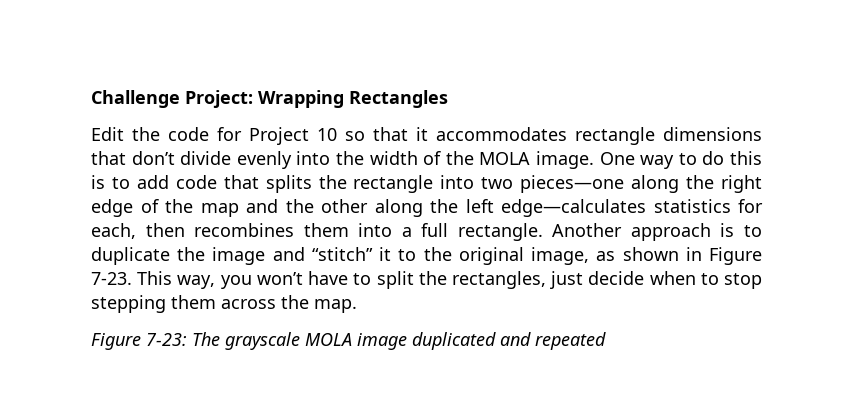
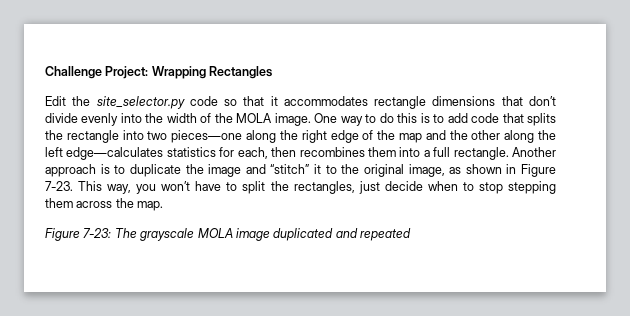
[168,127,337,145] code for Project 10 -> [96,96,218,109] site_selector.py code

